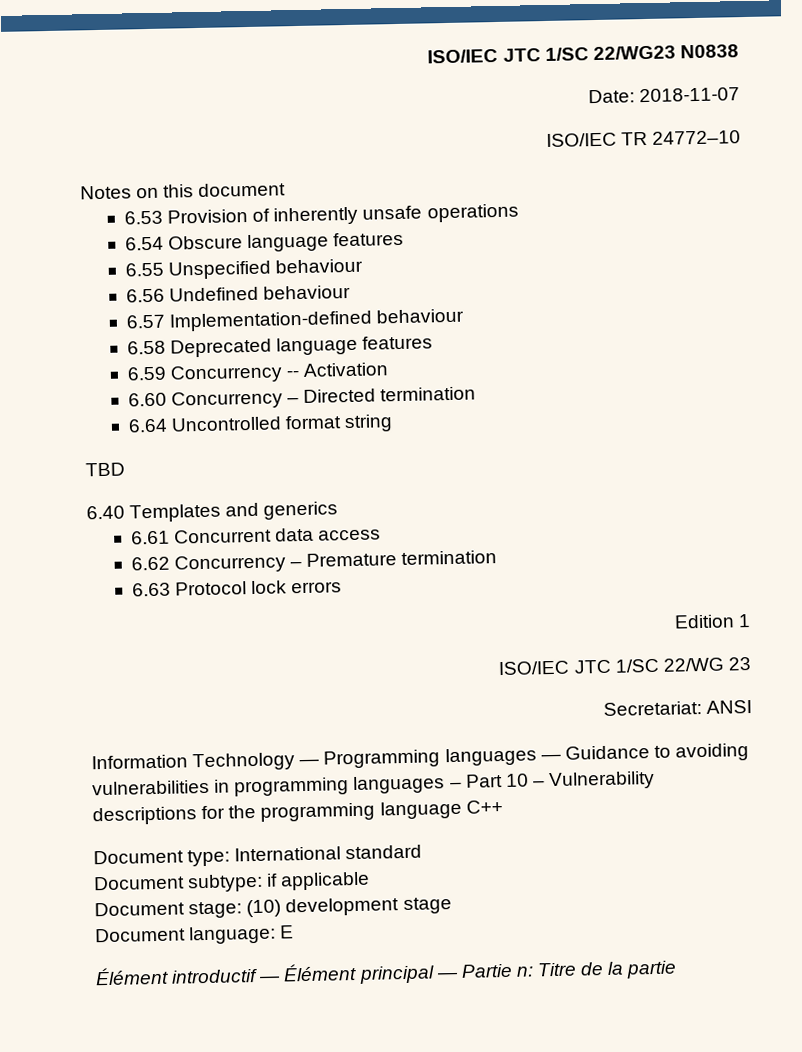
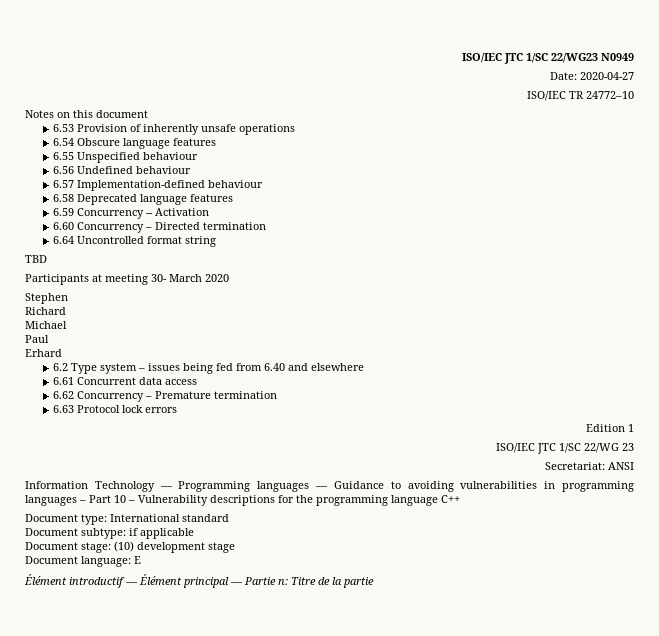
[680,44,739,59] N0838 -> [601,53,634,61] N0949
[639,87,740,103] 2018-11-07 -> [580,72,634,80] 2020-04-27
[86,501,339,523] 6.40 Templates and generics -> [25,274,229,285] [25,293,68,304] [25,307,66,315] [25,321,67,329] [25,335,49,343] [25,349,62,357] [53,363,365,374] Participants at meeting 30- March 2020 // Stephen // Richard // Michael // Paul // Erhard // 6.2 Type system – issues being fed from 6.40 and elsewhere

